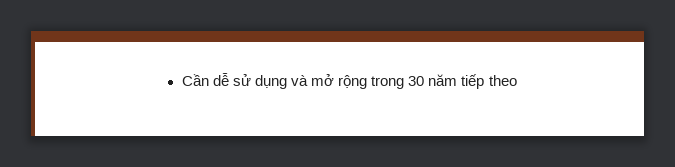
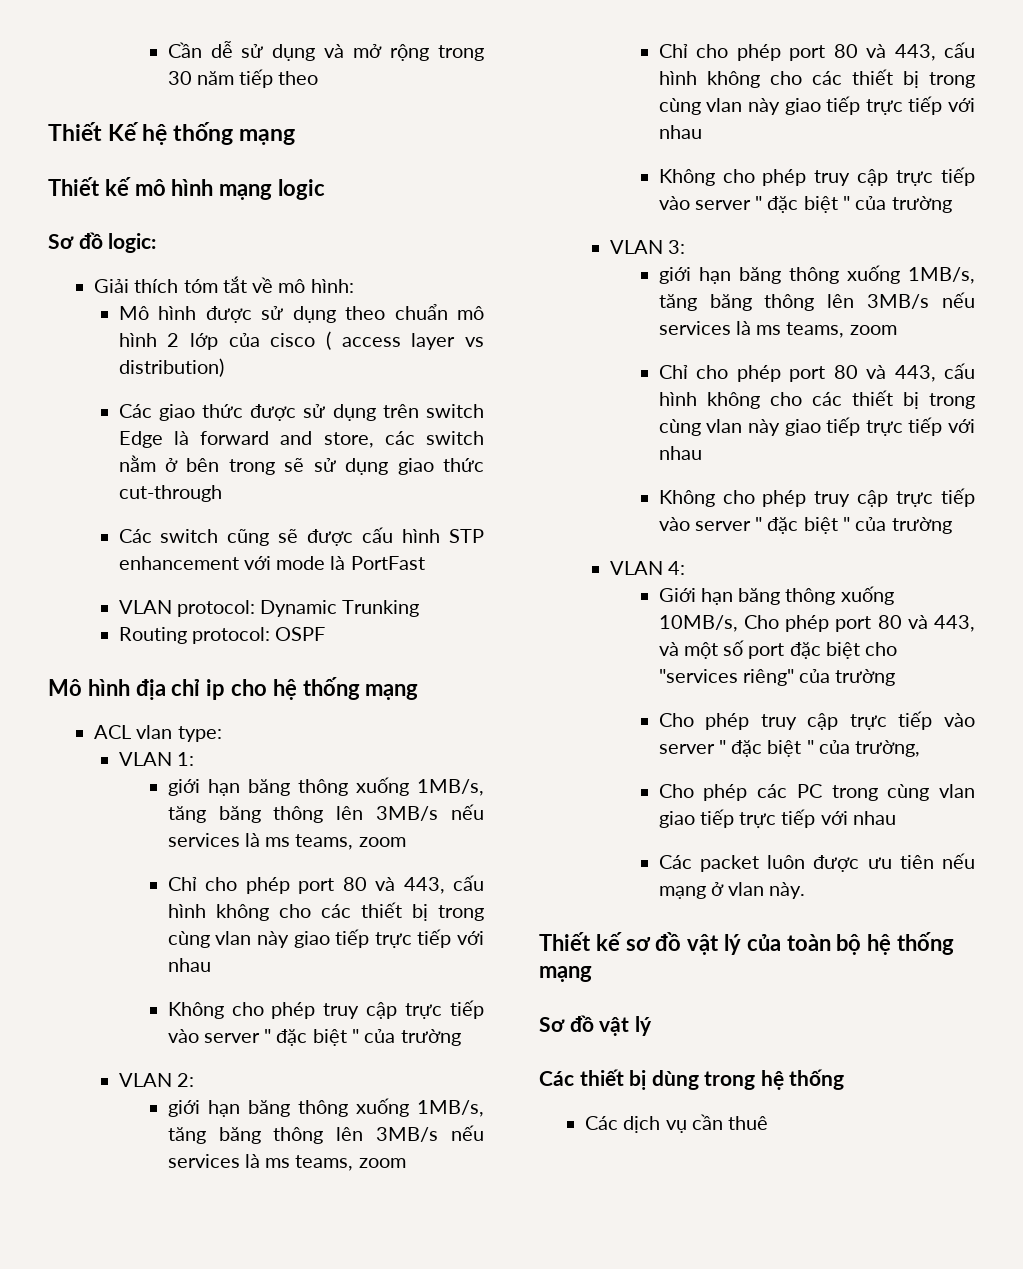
(517, 80) none -> [48,122,296,145] [48,177,326,200] [48,232,157,253] [94,276,354,293] [118,304,484,323] [118,331,485,350] [118,358,224,377] [118,404,484,421] [118,431,484,448] [118,455,485,475] [118,485,222,502] [118,527,484,546] [118,556,425,570] [118,600,420,617] [118,627,326,644] [48,677,419,700] [94,725,222,742] [118,752,194,766] [167,777,484,796] [167,804,484,823] [167,833,406,850] [167,875,484,894] [167,902,485,921] [167,929,485,948] [167,958,211,972] [167,1000,484,1019] [167,1029,461,1046] [118,1073,194,1087] [167,1098,484,1117] [167,1125,484,1144] [167,1154,406,1171] [658,42,975,61] [658,69,975,88] [658,96,976,115] [658,125,702,139] [658,167,975,186] [658,196,952,213] [609,240,685,254] [658,265,975,284] [658,292,975,311] [658,321,897,338] [658,363,975,382] [658,390,975,409] [658,417,976,436] [658,446,702,460] [658,488,975,507] [658,517,952,534] [609,561,685,575] [658,586,894,605] [658,615,975,632] [658,640,898,659] [658,669,896,686] [658,711,975,730] [658,740,921,757] [658,784,975,801] [658,809,896,828] [658,853,975,872] [658,882,806,899] [539,932,955,955] [539,966,592,982] [539,1015,652,1036] [539,1069,845,1090] [585,1114,769,1133] // Thiết Kế hệ thống mạng // Thiết kế mô hình mạng logic // Sơ đồ logic: // Giải thích tóm tắt về mô hình: // Mô hình được sử dụng theo chuẩn mô hình 2 lớp của cisco ( access layer vs distribution) // Các giao thức được sử dụng trên switch Edge là forward and store, các switch nằm ở bên trong sẽ sử dụng giao thức cut-through // Các switch cũng sẽ được cấu hình STP enhancement với mode là PortFast // VLAN protocol: Dynamic Trunking // Routing protocol: OSPF // Mô hình địa chỉ ip cho hệ thống mạng // ACL vlan type: // VLAN 1: // giới hạn băng thông xuống 1MB/s, tăng băng thông lên 3MB/s nếu services là ms teams, zoom // Chỉ cho phép port 80 và 443, cấu hình không cho các thiết bị trong cùng vlan này giao tiếp trực tiếp với nhau // Không cho phép truy cập trực tiếp vào server " đặc biệt " của trường // VLAN 2: // giới hạn băng thông xuống 1MB/s, tăng băng thông lên 3MB/s nếu services là ms teams, zoom // Chỉ cho phép port 80 và 443, cấu hình không cho các thiết bị trong cùng vlan này giao tiếp trực tiếp với nhau // Không cho phép truy cập trực tiếp vào server " đặc biệt " của trường // VLAN 3: // giới hạn băng thông xuống 1MB/s, tăng băng thông lên 3MB/s nếu services là ms teams, zoom // Chỉ cho phép port 80 và 443, cấu hình không cho các thiết bị trong cùng vlan này giao tiếp trực tiếp với nhau // Không cho phép truy cập trực tiếp vào server " đặc biệt " của trường // VLAN 4: // Giới hạn băng thông xuống 10MB/s, Cho phép port 80 và 443, và một số port đặc biệt cho "services riêng" của trường // Cho phép truy cập trực tiếp vào server " đặc biệt " của trường, // Cho phép các PC trong cùng vlan giao tiếp trực tiếp với nhau // Các packet luôn được ưu tiên nếu mạng ở vlan này. // Thiết kế sơ đồ vật lý của toàn bộ hệ thống mạng // Sơ đồ vật lý // Các thiết bị dùng trong hệ thống // Các dịch vụ cần thuê

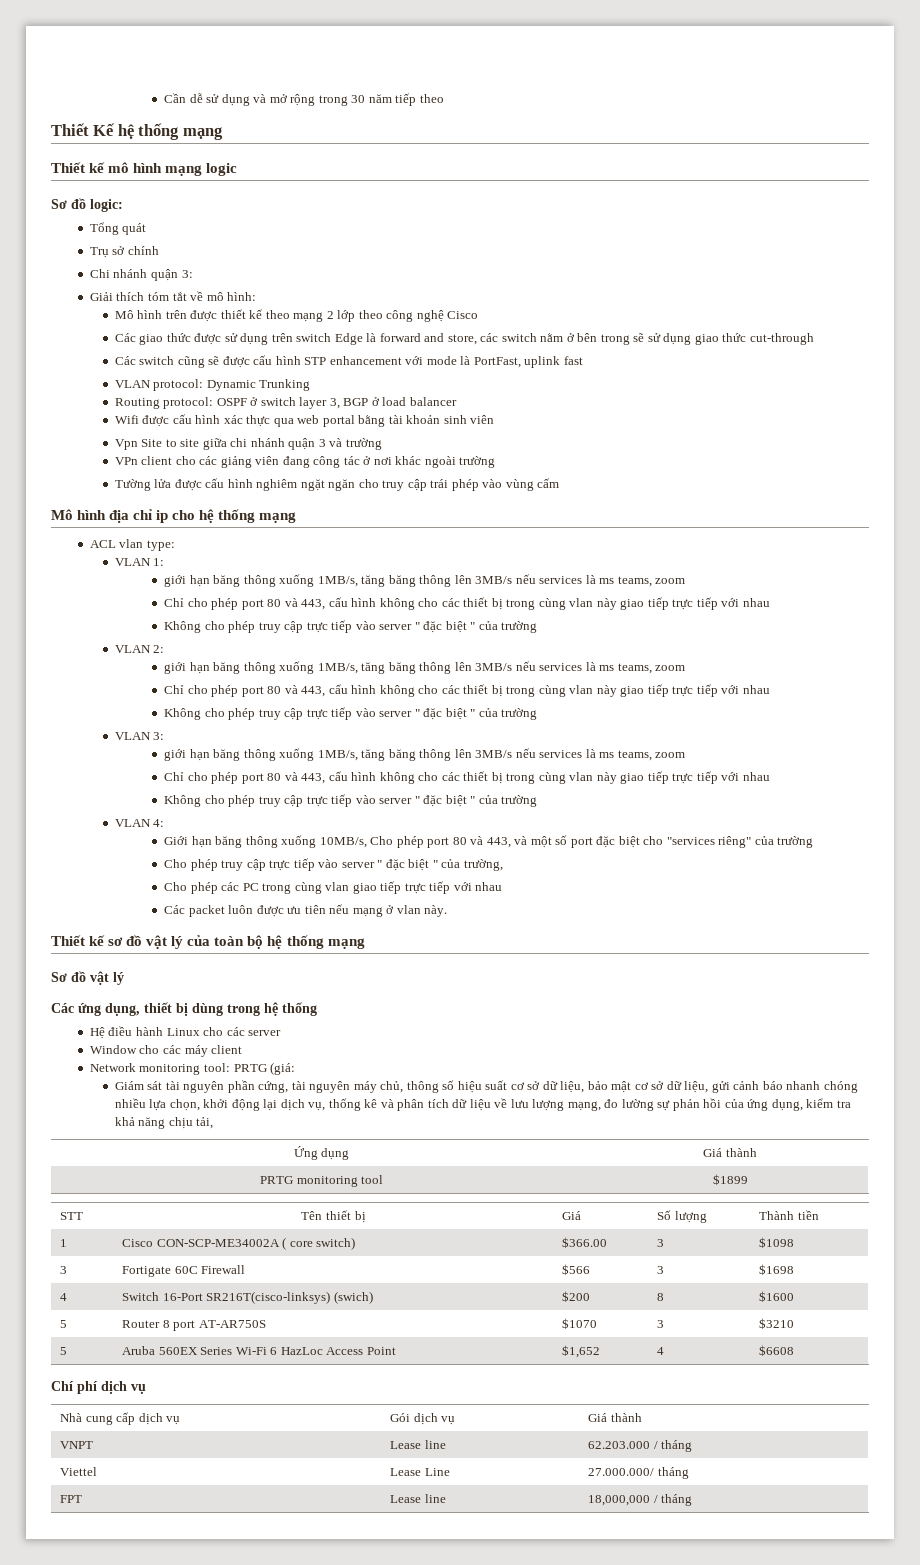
(157, 243) none -> [89,222,147,235] [89,246,160,258] [89,269,193,281] // Tổng quát // Trụ sở chính // Chi nhánh quận 3:
[205,304,484,323] [118,331,485,350] [118,358,224,377] được sử dụng theo chuẩn mô hình 2 lớp của cisco ( access layer vs distribution) -> [165,309,479,322] trên được thiết kế theo mạng 2 lớp theo công nghệ Cisco
[350,556,425,570] PortFast -> [473,356,583,368] PortFast, uplink fast
(326, 634) none -> [250,397,457,409] [114,414,495,427] [114,438,382,450] [114,456,496,468] [114,478,560,491] ở switch layer 3, BGP ở load balancer // Wifi được cấu hình xác thực qua web portal bằng tài khoản sinh viên // Vpn Site to site giữa chi nhánh quận 3 và trường // VPn client cho các giảng viên đang công tác ở nơi khác ngoài trường // Tường lửa được cấu hình nghiêm ngặt ngăn cho truy cập trái phép vào vùng cấm
(574, 1078) none -> [78,1003,140,1016] ứng dụng,
[585,1114,769,1133] Các dịch vụ cần thuê -> [89,1026,282,1039] [89,1045,243,1057] [89,1062,296,1075] [114,1080,858,1093] [114,1098,851,1111] [114,1117,214,1129] [293,1146,350,1160] [703,1148,757,1157] [259,1175,384,1187] [712,1174,748,1185] [60,1212,84,1220] [301,1210,366,1223] [562,1211,582,1220] [657,1210,707,1223] [759,1210,819,1220] [60,1239,68,1247] [122,1237,356,1250] [562,1237,608,1248] [657,1239,665,1247] [759,1237,795,1248] [60,1266,68,1274] [122,1265,246,1277] [562,1264,591,1275] [657,1266,665,1274] [759,1264,795,1275] [60,1293,68,1301] [122,1291,373,1304] [562,1291,591,1302] [657,1293,665,1301] [759,1291,795,1302] [60,1320,68,1328] [122,1320,266,1331] [562,1318,598,1329] [657,1320,665,1328] [759,1318,795,1329] [60,1347,68,1355] [122,1346,396,1355] [562,1345,601,1358] [657,1347,665,1355] [759,1345,795,1356] [51,1381,146,1394] [60,1412,181,1425] [390,1413,456,1425] [588,1413,642,1422] [60,1441,94,1449] [390,1440,446,1449] [588,1440,693,1452] [60,1467,98,1476] [390,1468,450,1476] [588,1467,689,1479] [60,1495,83,1503] [390,1494,446,1503] [588,1494,693,1506] Hệ điều hành Linux cho các server // Window cho các máy client // Network monitoring tool: PRTG (giá: // Giám sát tài nguyên phần cứng, tài nguyên máy chủ, thông số hiệu suất cơ sở dữ liệu, bảo mật cơ sở dữ liệu, gửi cảnh báo nhanh chóng nhiều lựa chọn, khởi động lại dịch vụ, thống kê và phân tích dữ liệu về lưu lượng mạng, đo lường sự phản hồi của ứng dụng, kiểm tra khả năng chịu tải, // Ứng dụng | Giá thành // PRTG monitoring tool | $1899 // STT | Tên thiết bị | Giá | Số lượng | Thành tiền // 1 | Cisco CON-SCP-ME34002A ( core switch) | $366.00 | 3 | $1098 // 3 | Fortigate 60C Firewall | $566 | 3 | $1698 // 4 | Switch 16-Port SR216T(cisco-linksys) (swich) | $200 | 8 | $1600 // 5 | Router 8 port AT-AR750S | $1070 | 3 | $3210 // 5 | Aruba 560EX Series Wi-Fi 6 HazLoc Access Point | $1,652 | 4 | $6608 // Chí phí dịch vụ // Nhà cung cấp dịch vụ | Gói dịch vụ | Giá thành // VNPT | Lease line | 62.203.000 / tháng // Viettel | Lease Line | 27.000.000/ tháng // FPT | Lease line | 18,000,000 / tháng

